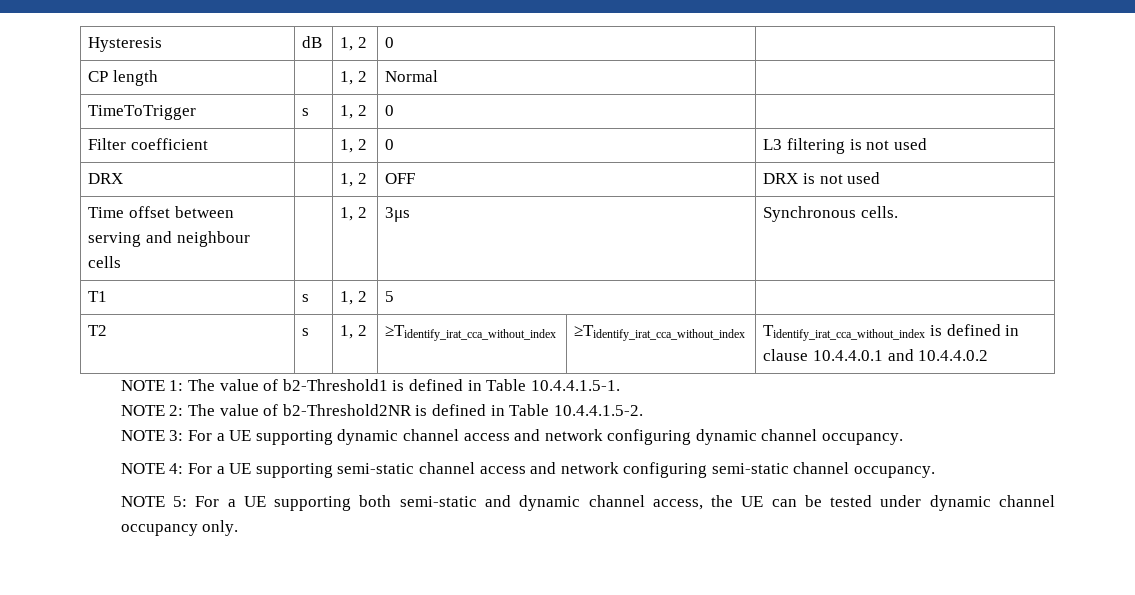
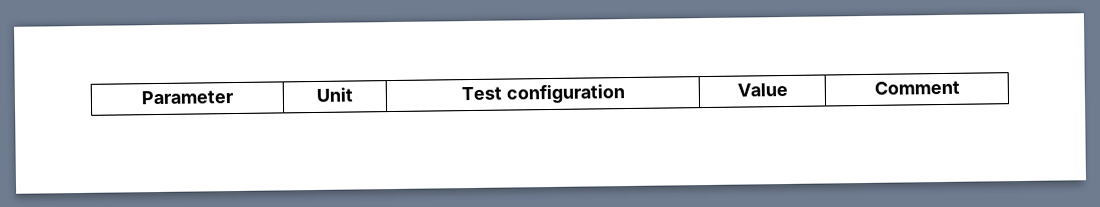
[88,37,163,52] [302,36,323,48] [340,37,367,51] [385,37,395,48] [88,70,158,86] [340,71,367,85] [385,70,439,82] [88,105,197,120] [302,108,310,116] [340,105,367,119] [385,105,395,116] [88,138,208,150] [340,139,367,153] [385,139,395,150] [763,138,927,154] [88,173,124,184] [340,173,367,187] [385,173,416,184] [763,172,881,184] [88,206,234,218] [88,231,250,247] [88,256,122,268] [340,207,367,221] [385,207,411,222] [763,206,898,222] [88,291,108,302] [302,294,310,302] [340,291,367,305] [385,291,395,302] [88,325,108,336] [302,328,310,336] [340,325,367,339] [385,325,557,341] [574,325,746,341] [763,324,1020,341] [763,349,989,361] [120,379,620,391] [120,404,643,416] [120,429,904,445] [120,462,936,478] [120,495,1056,511] [120,520,239,536] Hysteresis | dB | 1, 2 | 0 | // CP length | | 1, 2 | Normal | // TimeToTrigger | s | 1, 2 | 0 | // Filter coefficient | | 1, 2 | 0 | L3 filtering is not used // DRX | | 1, 2 | OFF | DRX is not used // Time offset between serving and neighbour cells | | 1, 2 | 3μs | Synchronous cells. // T1 | s | 1, 2 | 5 | // T2 | s | 1, 2 | ≥Tidentify_irat_cca_without_index | ≥Tidentify_irat_cca_without_index | Tidentify_irat_cca_without_index is defined in clause 10.4.4.0.1 and 10.4.4.0.2 // NOTE 1: The value of b2-Threshold1 is defined in Table 10.4.4.1.5-1. // NOTE 2: The value of b2-Threshold2NR is defined in Table 10.4.4.1.5-2. // NOTE 3: For a UE supporting dynamic channel access and network configuring dynamic channel occupancy. // NOTE 4: For a UE supporting semi-static channel access and network configuring semi-static channel occupancy. // NOTE 5: For a UE supporting both semi-static and dynamic channel access, the UE can be tested under dynamic channel occupancy only. -> [141,90,233,105] [316,87,353,102] [460,84,625,104] [736,82,788,97] [873,80,960,95] Parameter | Unit | Test configuration | Value | Comment

